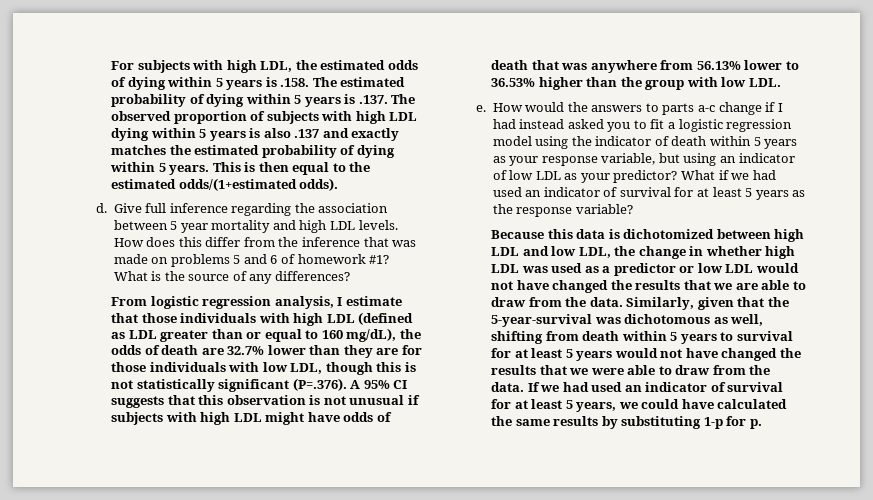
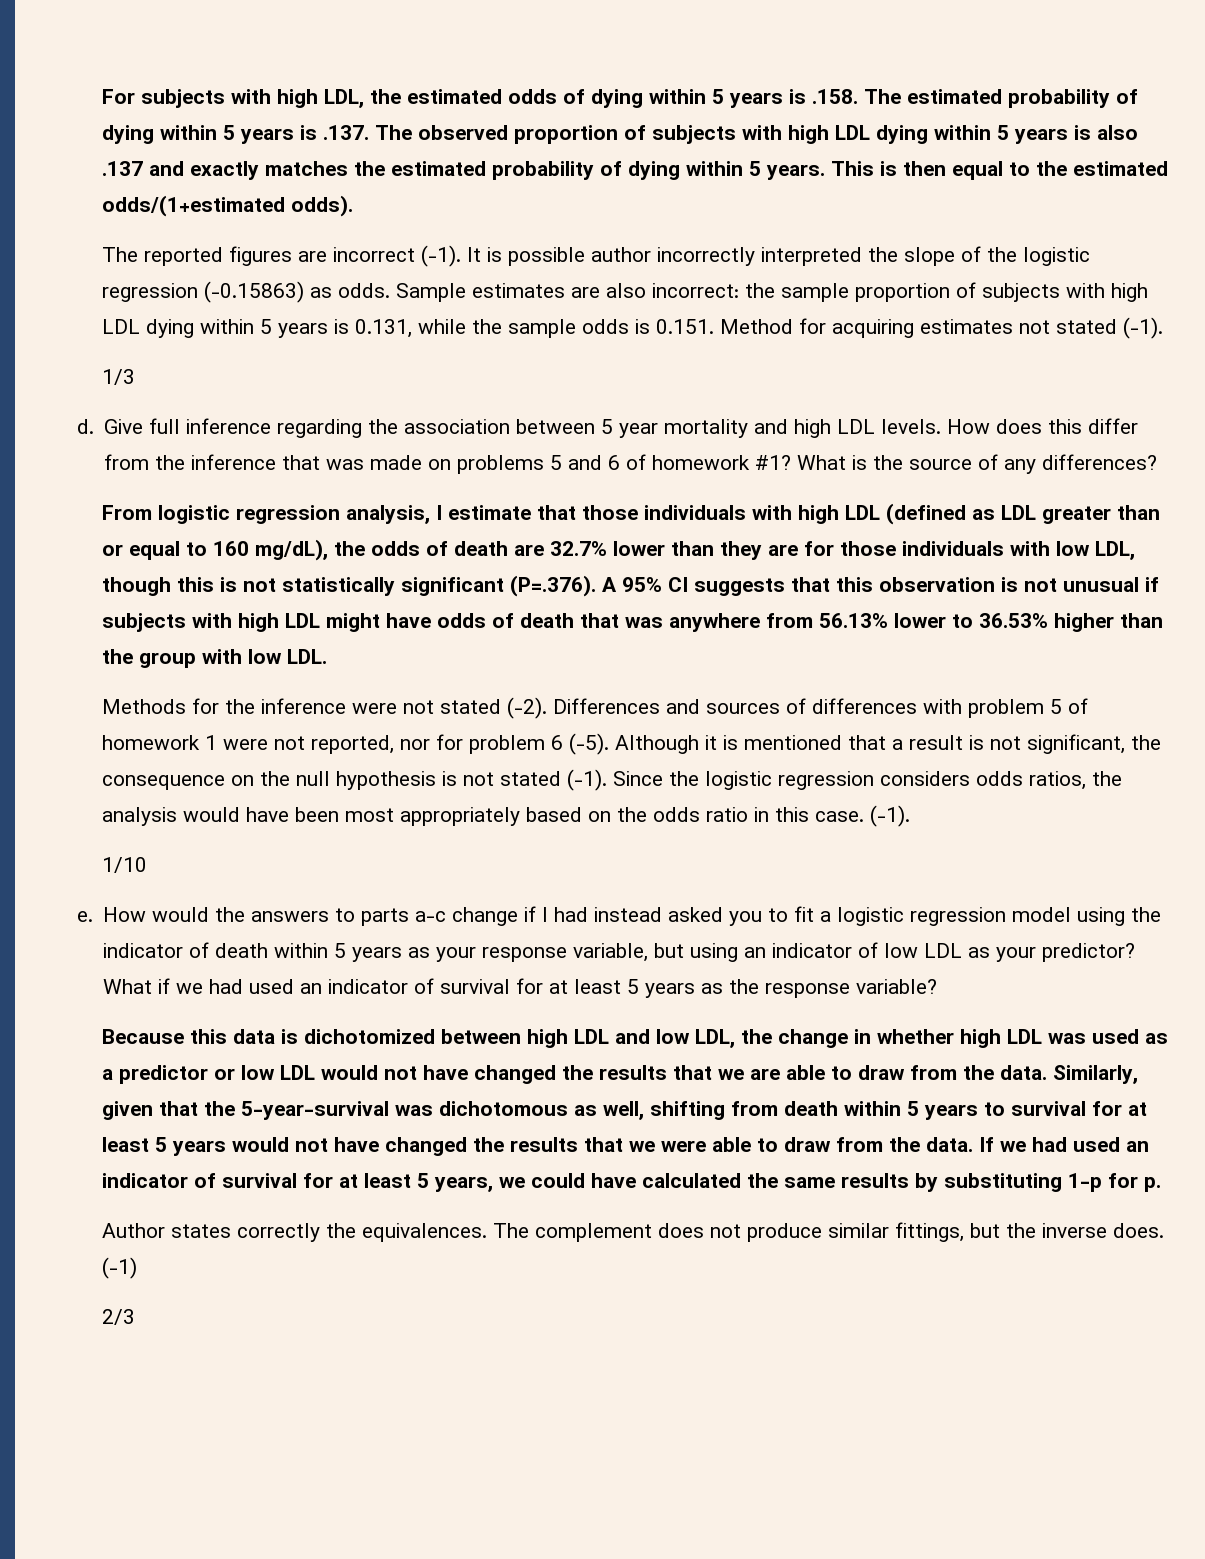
(339, 184) none -> [102,245,1091,267] [102,281,1149,303] [102,317,1164,339] [102,369,136,385] // The reported figures are incorrect (-1). It is possible author incorrectly interpreted the slope of the logistic regression (-0.15863) as odds. Sample estimates are also incorrect: the sample proportion of subjects with high LDL dying within 5 years is 0.131, while the sample odds is 0.151. Method for acquiring estimates not stated (-1). // 1/3
(781, 82) none -> [102,697,1089,719] [102,733,1162,755] [102,769,1123,791] [102,805,911,827] [102,857,148,873] // Methods for the inference were not stated (-2). Differences and sources of differences with problem 5 of homework 1 were not reported, nor for problem 6 (-5). Although it is mentioned that a result is not significant, the consequence on the null hypothesis is not stated (-1). Since the logistic regression considers odds ratios, the analysis would have been most appropriately based on the odds ratio in this case. (-1). // 1/10
(762, 424) none -> [102,1222,1165,1242] [102,1257,138,1279] [102,1309,136,1325] // Author states correctly the equivalences. The complement does not produce similar fittings, but the inverse does. (-1) // 2/3

